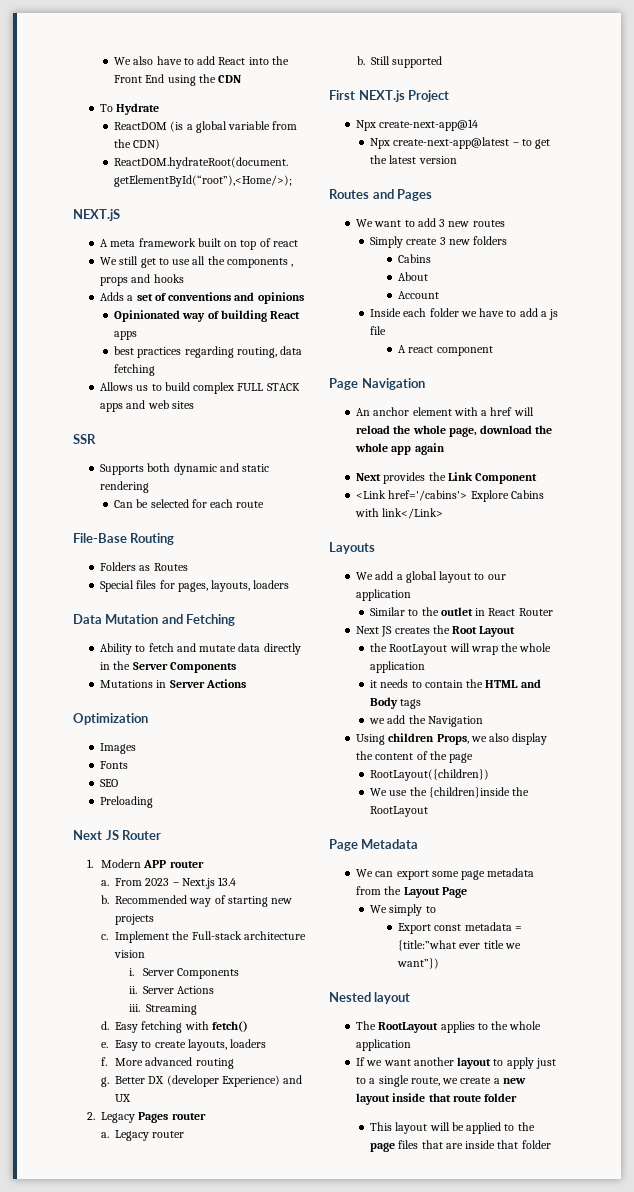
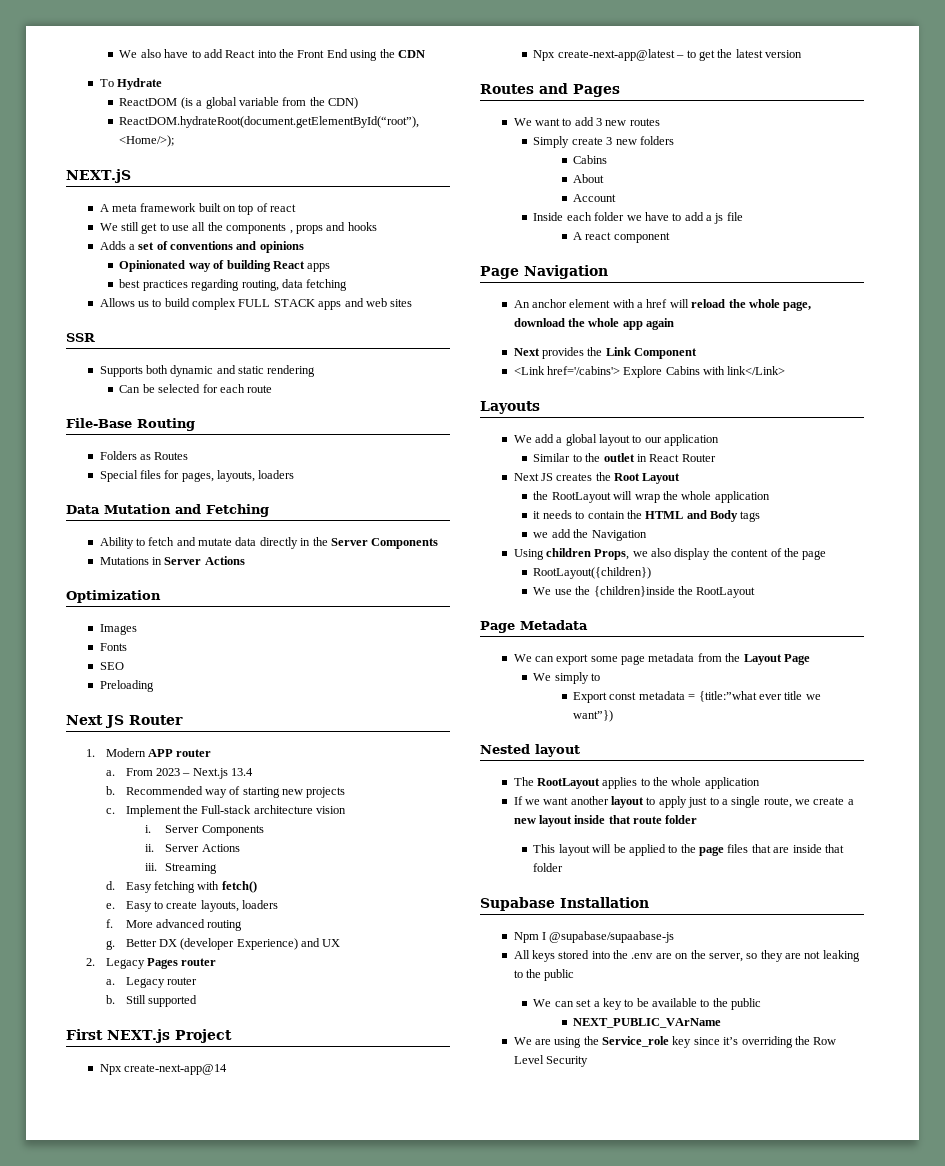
(551, 1144) none -> [480,897,649,911] [513,931,675,943] [513,950,860,962] [513,969,575,981] [533,998,762,1010] [573,1018,722,1028] [513,1036,837,1048] [513,1055,588,1067] // Supabase Installation // Npm I @supabase/supaabase-js // All keys stored into the .env are on the server, so they are not leaking to the public // We can set a key to be available to the public // NEXT_PUBLIC_VArName // We are using the Service_role key since it’s overriding the Row Level Security

